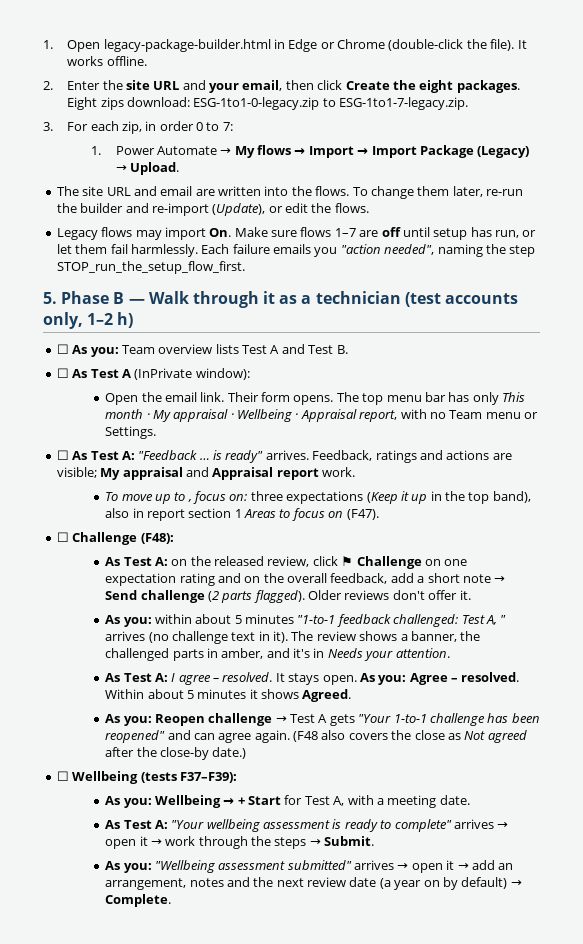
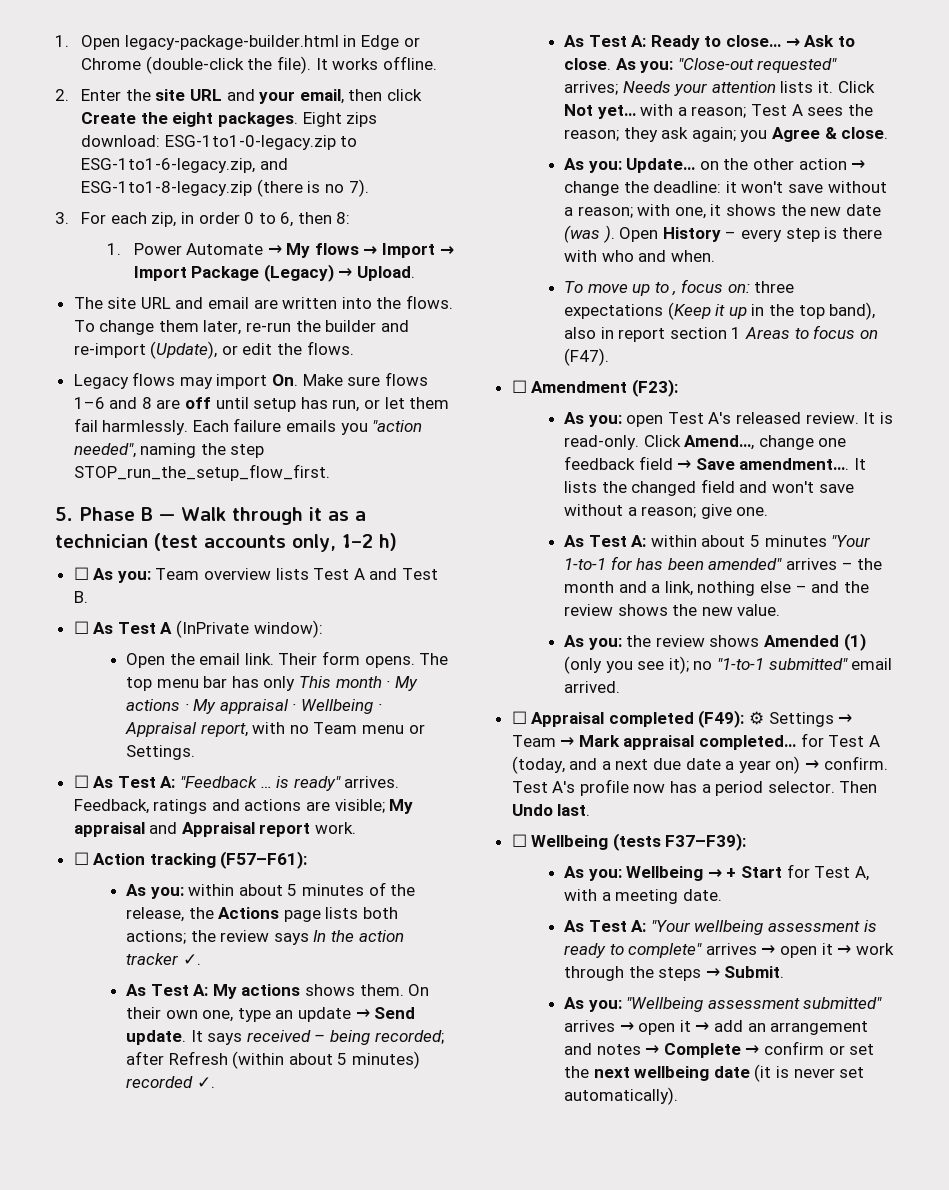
[339,97,469,110] ESG-1to1-7-legacy.zip. -> [81,158,288,173] [81,179,369,197] ESG-1to1-6-legacy.zip, and ESG-1to1-8-legacy.zip (there is no 7).
[222,122,233,131] 7: -> [280,212,351,227] 6, then 8:
[334,228,356,237] 1–7 -> [73,397,152,409] 1–6 and 8
(171, 416) none -> [126,699,217,714] actions · My
(355, 472) none -> [73,851,308,869] [126,882,416,899] [126,907,398,922] [126,930,404,945] [126,953,201,965] [126,984,430,999] [126,1007,416,1022] [126,1030,444,1045] [126,1051,420,1069] [126,1076,215,1088] [564,35,855,50] [564,58,838,73] [564,81,875,96] [564,104,873,119] [564,127,889,142] [564,158,866,173] [564,181,887,196] [564,204,881,219] [564,225,882,243] [564,250,715,262] // ☐ Action tracking (F57–F61): // As you: within about 5 minutes of the release, the Actions page lists both actions; the review says In the action tracker ✓. // As Test A: My actions shows them. On their own one, type an update → Send update. It says received – being recorded; after Refresh (within about 5 minutes) recorded ✓. // As Test A: Ready to close… → Ask to close. As you: "Close-out requested" arrives; Needs your attention lists it. Click Not yet… with a reason; Test A sees the reason; they ask again; you Agree & close. // As you: Update… on the other action → change the deadline: it won't save without a reason; with one, it shows the new date (was ). Open History – every step is there with who and when.
[72,532,174,545] [105,556,468,569] [105,573,506,586] [105,590,471,603] [105,614,507,627] [105,631,481,644] [105,648,450,661] [105,672,520,685] [105,689,352,702] [105,713,540,726] [105,730,527,743] [105,747,247,760] Challenge (F48): // As Test A: on the released review, click ⚑ Challenge on one expectation rating and on the overall feedback, add a short note → Send challenge (2 parts flagged). Older reviews don't offer it. // As you: within about 5 minutes "1-to-1 feedback challenged: Test A, " arrives (no challenge text in it). The review shows a banner, the challenged parts in amber, and it's in Needs your attention. // As Test A: I agree – resolved. It stays open. As you: Agree – resolved. Within about 5 minutes it shows Agreed. // As you: Reopen challenge → Test A gets "Your 1-to-1 challenge has been reopened" and can agree again. (F48 also covers the close as Not agreed after the close-by date.) -> [531,379,678,397] [564,412,893,427] [564,435,847,450] [564,456,866,470] [564,479,854,496] [564,504,769,519] [564,535,871,547] [564,556,883,570] [564,581,869,596] [564,604,781,616] [564,633,866,651] [564,656,893,674] [564,681,621,693] [511,710,853,728] [511,733,880,750] [511,756,888,774] [511,779,878,796] [511,804,591,816] Amendment (F23): // As you: open Test A's released review. It is read-only. Click Amend…, change one feedback field → Save amendment…. It lists the changed field and won't save without a reason; give one. // As Test A: within about 5 minutes "Your 1-to-1 for has been amended" arrives – the month and a link, nothing else – and the review shows the new value. // As you: the review shows Amended (1) (only you see it); no "1-to-1 submitted" email arrived. // ☐ Appraisal completed (F49): ⚙ Settings → Team → Mark appraisal completed… for Test A (today, and a next due date a year on) → confirm. Test A's profile now has a period selector. Then Undo last.
[105,877,522,890] [105,894,172,907] arrangement, notes and the next review date (a year on by default) → Complete. -> [770,1021,869,1035] [564,1041,875,1058] [564,1064,865,1082] [564,1087,679,1105] arrangement and notes → Complete → confirm or set the next wellbeing date (it is never set automatically).

